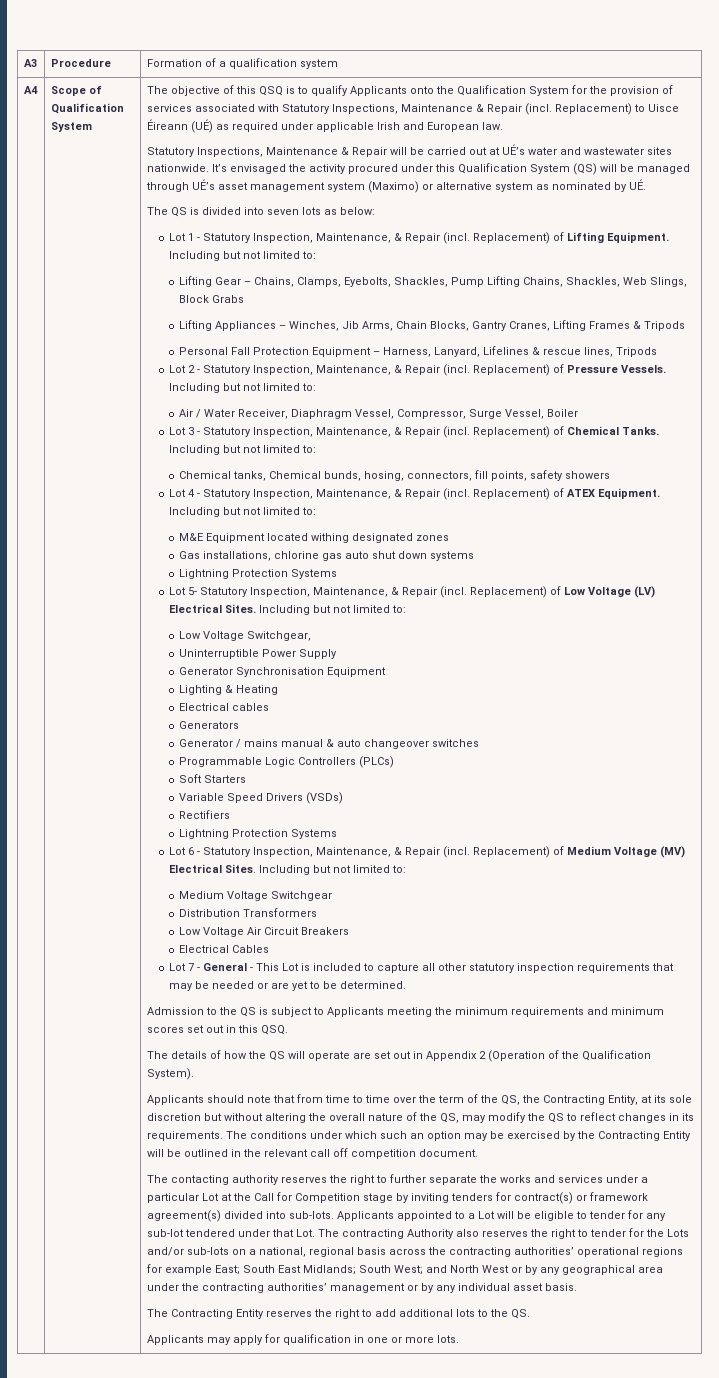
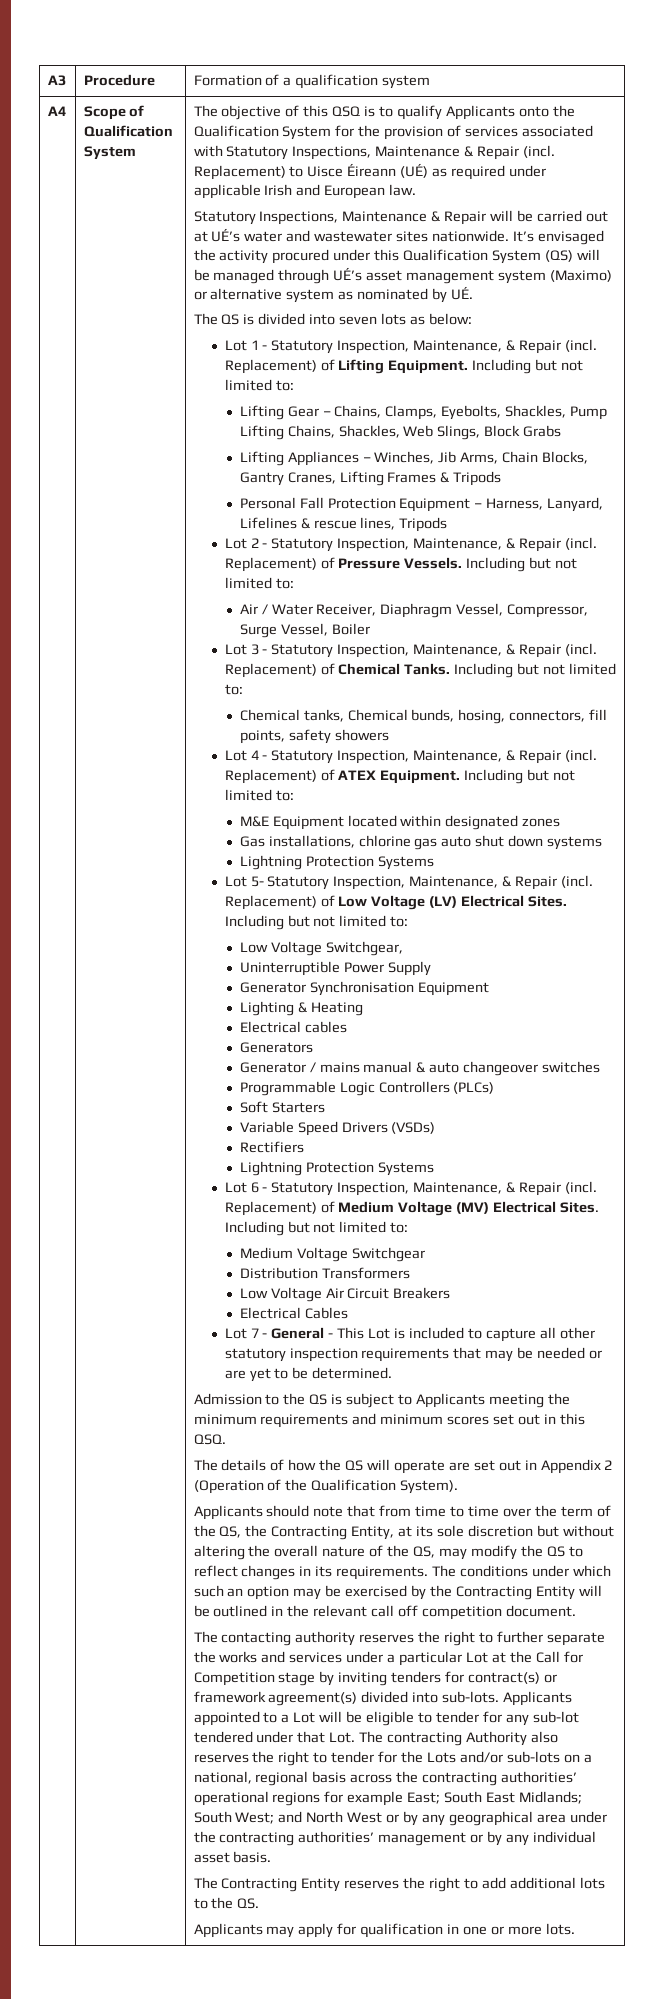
[311,533,350,543] withing -> [400,815,442,827] within

